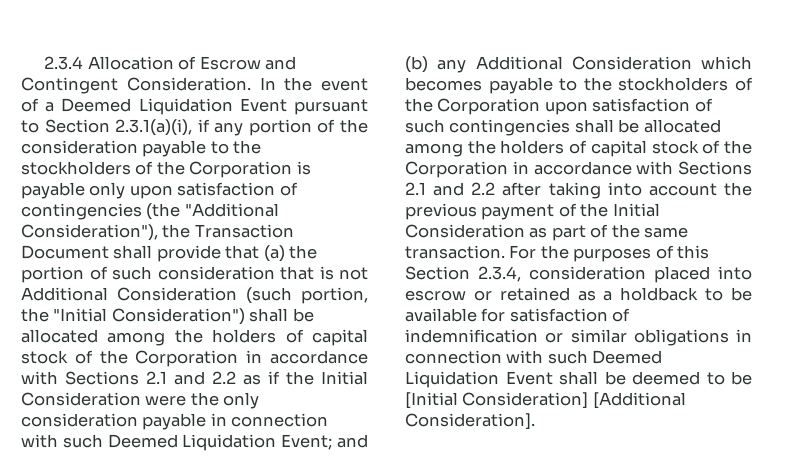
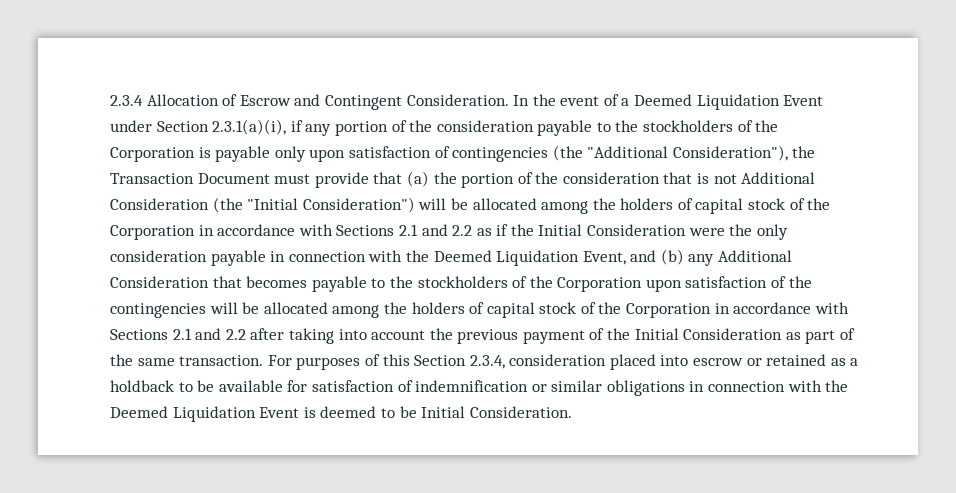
[294,99,369,115] [21,120,39,133] pursuant to -> [110,120,152,132] under
[113,245,153,259] shall -> [274,174,311,184] must
[112,266,152,280] such -> [535,172,559,184] the
[246,287,368,304] [21,308,49,322] (such portion, the -> [212,197,243,213] (the
[249,308,289,322] shall -> [418,198,447,210] will
[62,434,333,451] such Deemed Liquidation Event; -> [405,250,626,266] the Deemed Liquidation Event,
[701,56,752,70] which -> [212,276,242,288] that
[405,119,614,136] such contingencies shall -> [788,276,812,288] [110,302,238,318] the contingencies will
[540,245,569,259] the -> (292, 360) none
[547,350,663,364] [405,371,626,388] such Deemed Liquidation Event shall be -> [825,380,849,392] [110,406,316,422] the Deemed Liquidation Event is
[405,392,686,409] [405,413,535,430] [Initial Consideration] [Additional Consideration]. -> [421,406,572,418] Initial Consideration.

